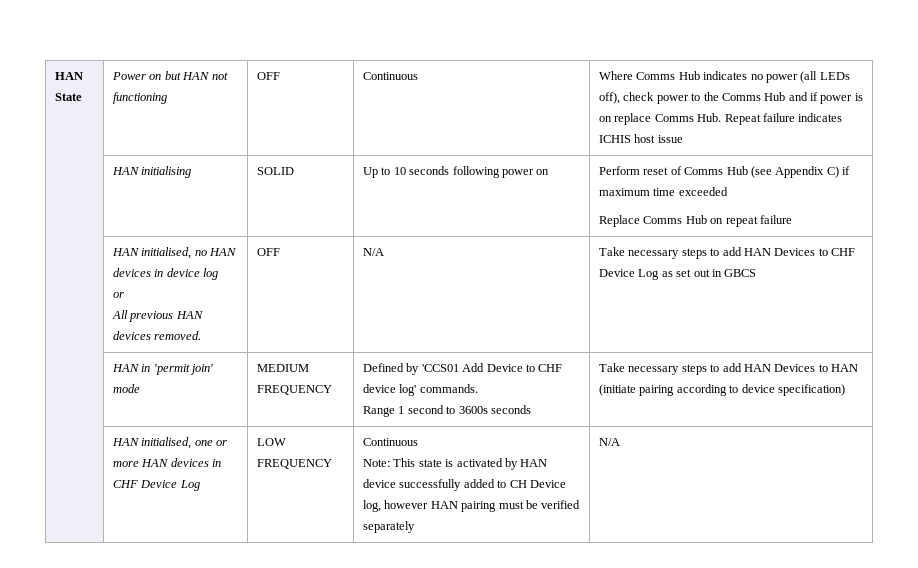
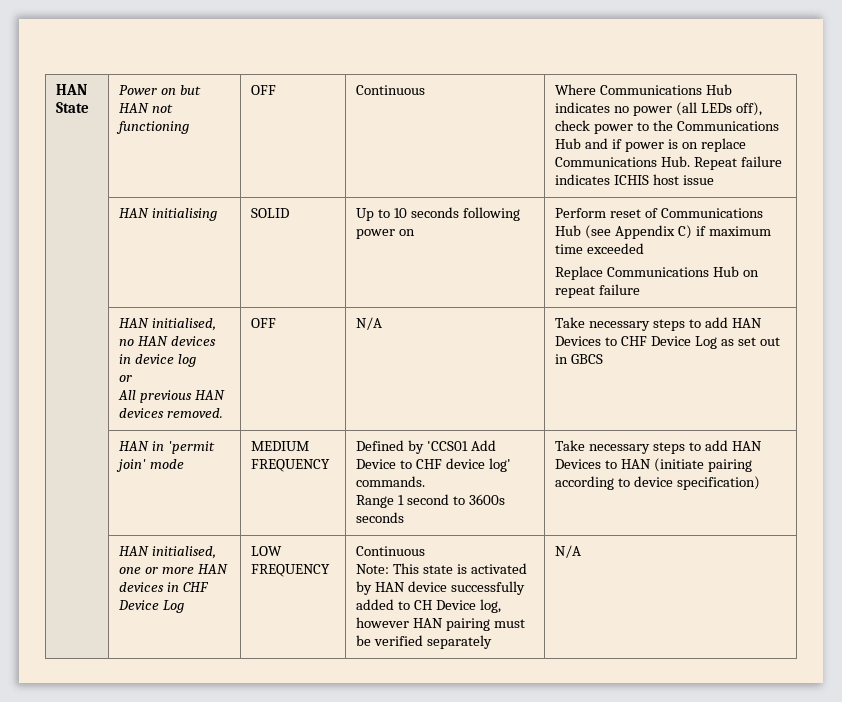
[636,72,676,80] Comms -> [600,85,703,95] Communications
[721,93,761,101] Comms -> [676,121,779,131] Communications
[654,114,694,122] Comms -> [555,157,658,167] Communications
[684,167,724,175] Comms -> [660,208,763,218] Communications
[643,216,683,224] Comms -> [607,267,710,277] Communications

